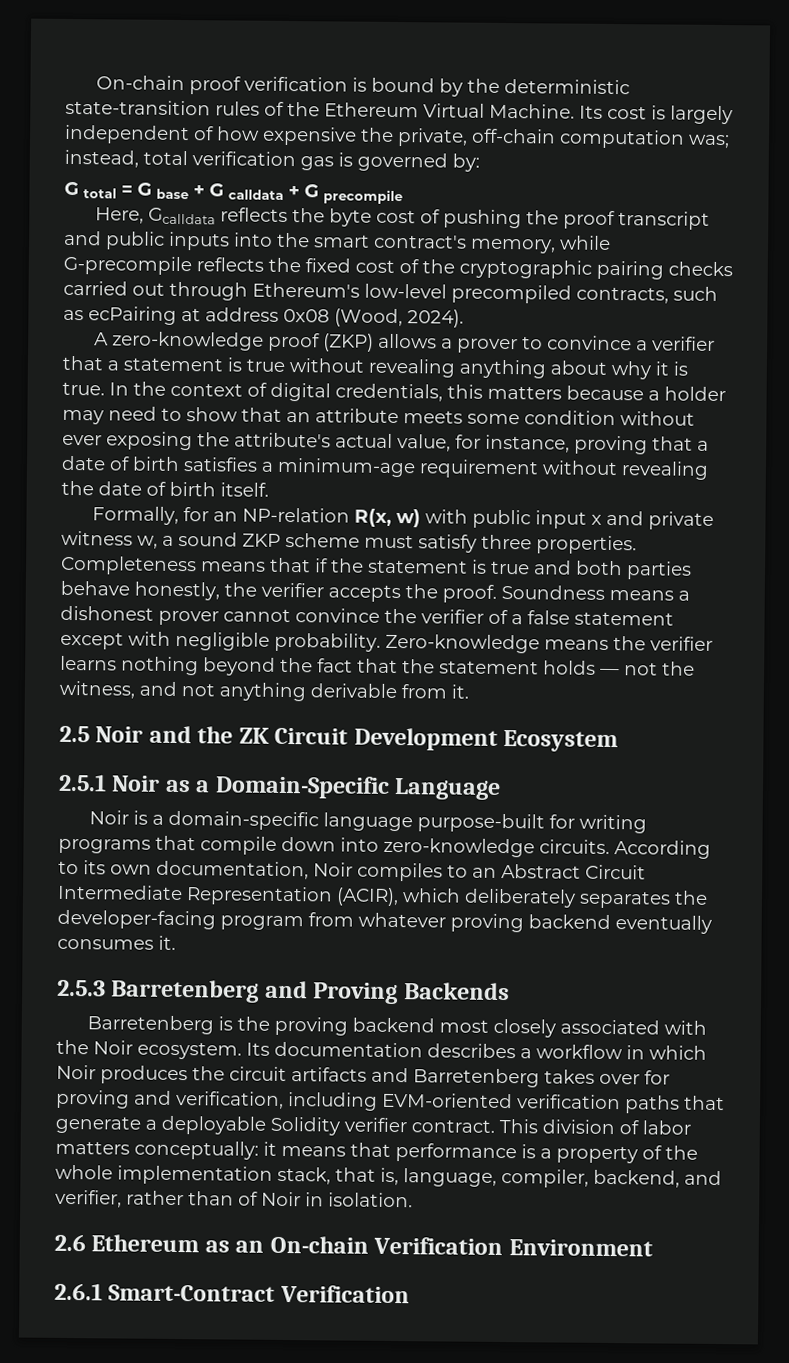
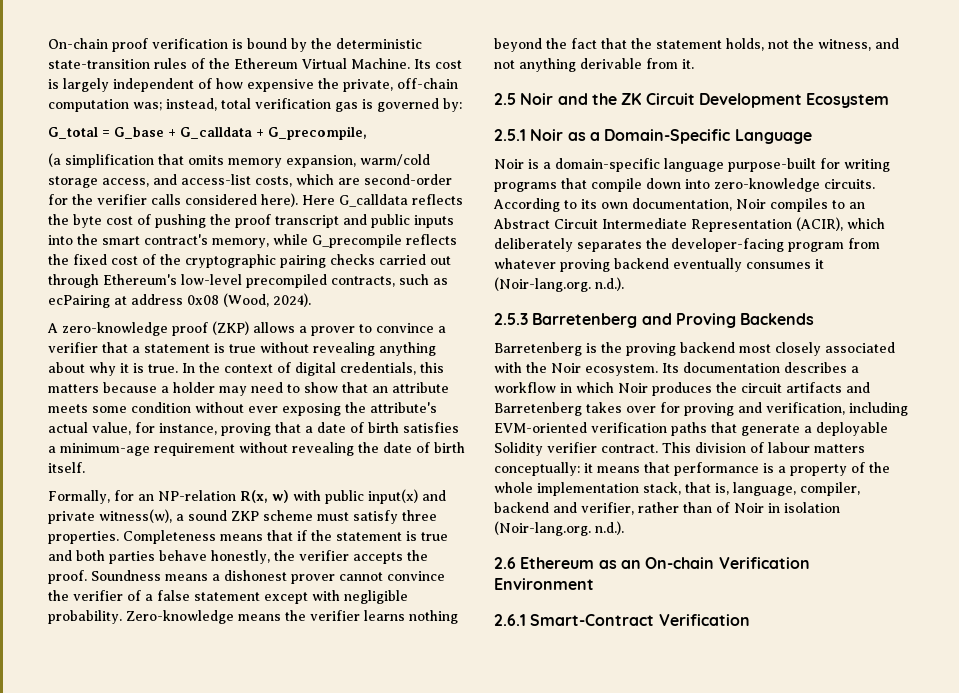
[64,181,403,205] [95,207,217,225] G total = G base + G calldata + G precompile // Here, Gcalldata -> [48,126,367,140] [48,153,430,168] [48,174,452,188] [48,193,408,207] G_total = G_base + G_calldata + G_precompile, // (a simplification that omits memory expansion, warm/cold storage access, and access-list costs, which are second-order for the verifier calls considered here). Here G_calldata
[63,255,192,276] G-precompile -> [312,234,402,248] G_precompile
[535,510,715,530] [61,530,158,549] input x and private witness w, -> [368,489,446,504] [48,509,172,524] input(x) and private witness(w),
[543,660,620,676] holds — -> [726,38,764,51] holds,
[158,935,176,950] it. -> [815,259,824,269] [494,277,624,292] it (Noir-lang.org. n.d.).
[642,1120,691,1135] labor -> [768,442,810,453] labour
[593,1169,680,1188] backend, -> [494,502,549,513] backend
[328,1192,413,1208] isolation. -> [784,502,840,513] [494,521,624,536] isolation (Noir-lang.org. n.d.).

